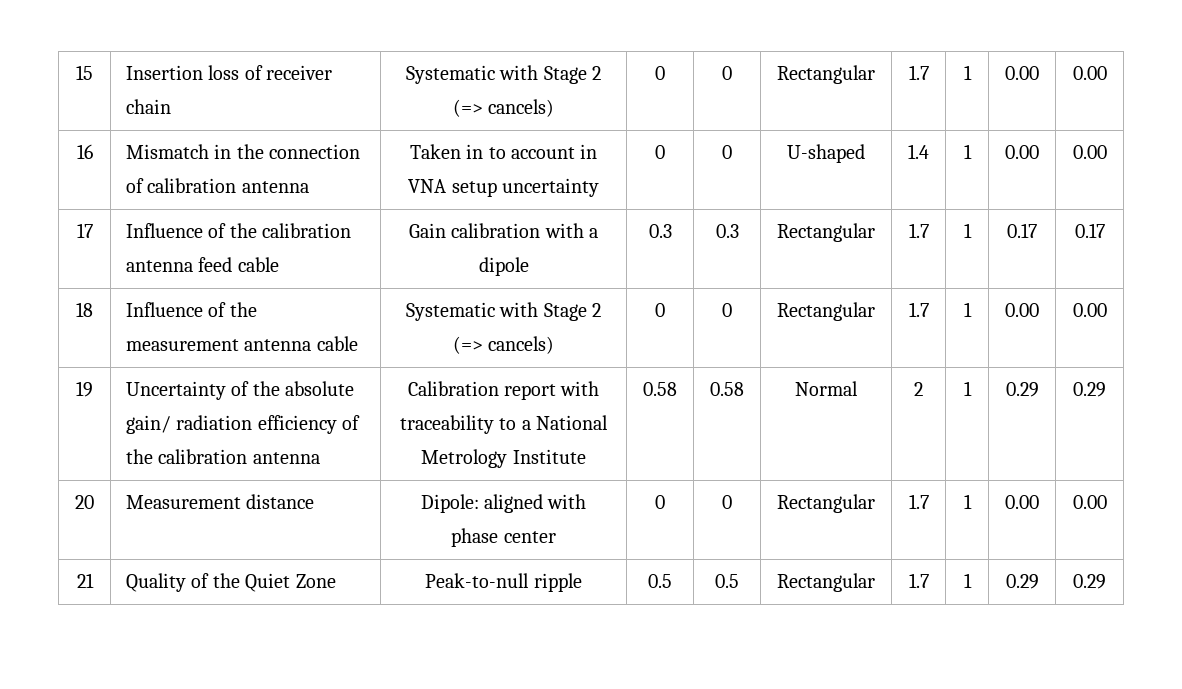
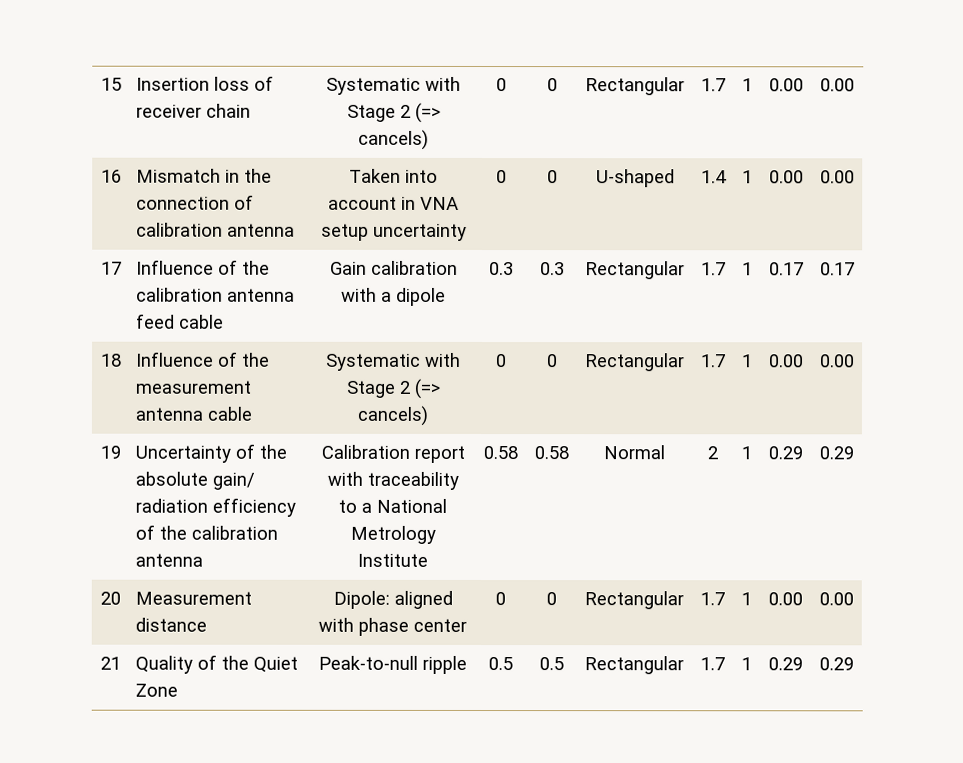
[466,144,506,159] in to -> [405,169,438,183] into

